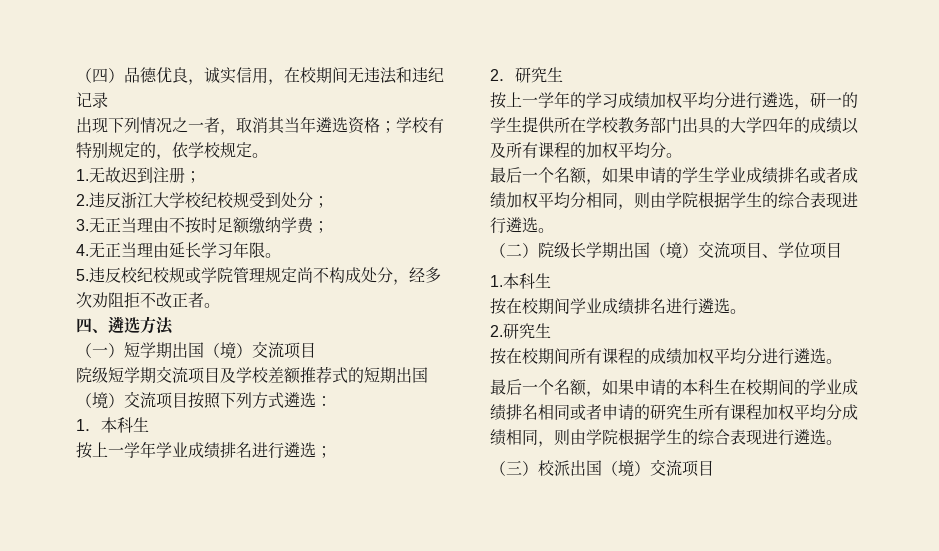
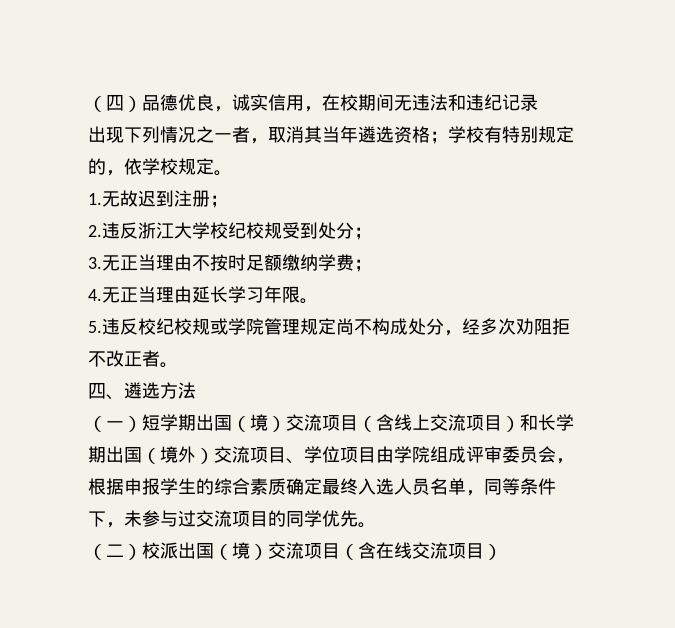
[76,366,428,384] [76,391,332,409] [76,417,149,433] [76,441,332,459] [490,67,563,83] [490,91,858,110] [490,116,859,134] [490,142,682,159] [490,167,858,185] [490,191,858,210] [490,217,554,234] [490,242,570,258] // 院级短学期交流项目及学校差额推荐式的短期出国（境）交流项目按照下列方式遴选： // 1．本科生 // 按上一学年学业成绩排名进行遴选； // 2．研究生 // 按上一学年的学习成绩加权平均分进行遴选，研一的学生提供所在学校教务部门出具的大学四年的成绩以及所有课程的加权平均分。 // 最后一个名额，如果申请的学生学业成绩排名或者成绩加权平均分相同，则由学院根据学生的综合表现进行遴选。 // （二）院级 -> [358,414,538,432] （含线上交流项目）和
(682, 250) none -> [178,446,196,463] 外
[490,273,551,289] [490,298,746,315] [490,323,551,339] [490,348,842,365] [490,379,858,397] [490,404,858,421] [490,428,842,447] [490,460,522,476] // 1.本科生 // 按在校期间学业成绩排名进行遴选。 // 2.研究生 // 按在校期间所有课程的成绩加权平均分进行遴选。 // 最后一个名额，如果申请的本科生在校期间的学业成绩排名相同或者申请的研究生所有课程加权平均分成绩相同，则由学院根据学生的综合表现进行遴选。 // （三 -> [376,446,574,464] [88,478,556,496] [88,510,376,528] [88,544,124,560] 由学院组成评审委员会，根据申报学生的综合素质确定最终入选人员名单，同等条件下，未参与过交流项目的同学优先。 // （二
(714, 468) none -> [340,542,502,560] （含在线交流项目）

